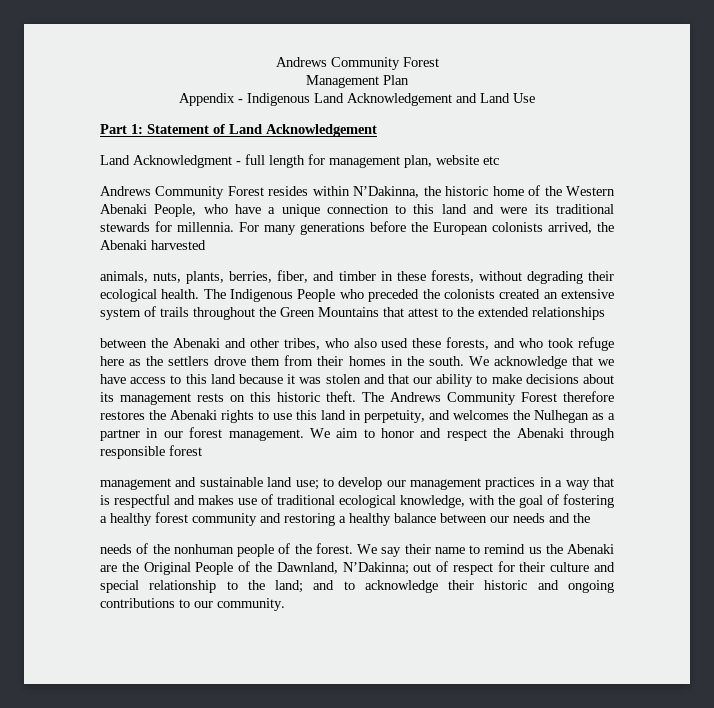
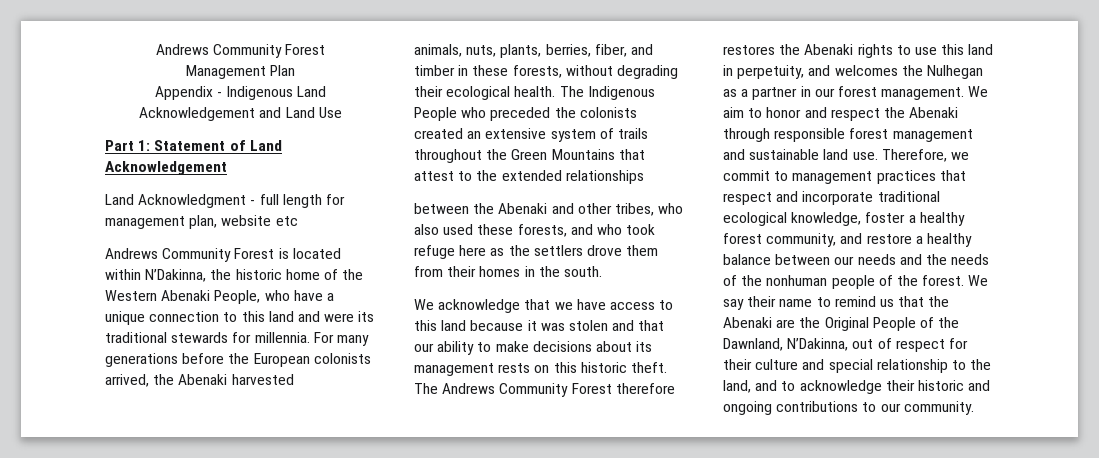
[268,186,309,196] resides -> [278,248,341,259] is located
(464, 361) none -> (602, 271) //
(202, 450) // -> (889, 133) none
[295,477,614,490] [100,494,614,508] [100,512,335,526] use; to develop our management practices in a way that is respectful and makes use of traditional ecological knowledge, with the goal of fostering a healthy forest community and restoring -> [852,149,969,162] [723,170,966,184] [723,191,940,205] [723,212,965,226] [723,233,912,247] use. Therefore, we commit to management practices that respect and incorporate traditional ecological knowledge, foster a healthy forest community, and restore
(590, 518) // -> (947, 259) none
(542, 550) none -> [898,296,925,307] that
[342,562,409,575] N’Dakinna; -> [787,338,849,351] N’Dakinna,
[275,580,304,593] land; -> [723,380,751,393] land,

